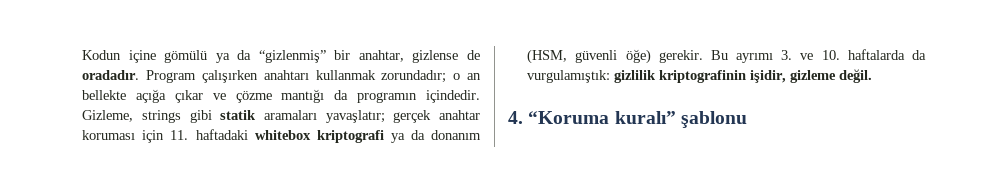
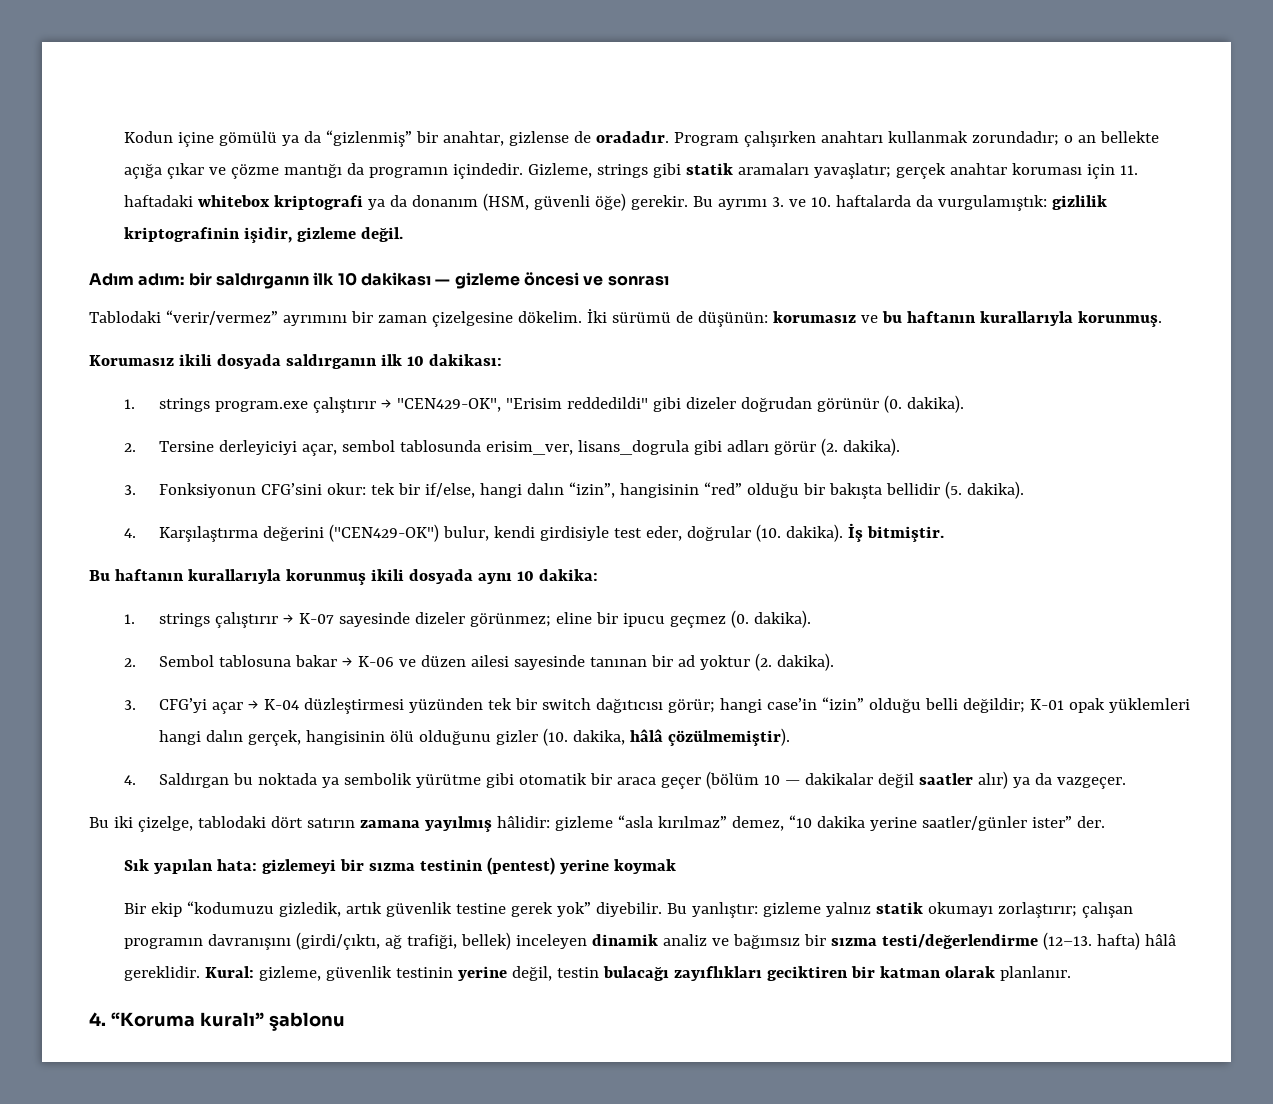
(873, 76) none -> [89,272,669,289] [89,309,1162,327] [89,354,502,369] [124,395,965,413] [124,438,901,456] [124,481,1025,499] [124,523,945,542] [89,569,598,585] [124,610,812,628] [124,653,835,671] [124,697,1191,714] [159,728,791,746] [124,771,1127,789] [89,815,1105,832] [124,857,677,875] [124,901,1134,918] [124,932,1177,950] [124,966,1072,981] // Adım adım: bir saldırganın ilk 10 dakikası — gizleme öncesi ve sonrası // Tablodaki “verir/vermez” ayrımını bir zaman çizelgesine dökelim. İki sürümü de düşünün: korumasız ve bu haftanın kurallarıyla korunmuş. // Korumasız ikili dosyada saldırganın ilk 10 dakikası: // 1. strings program.exe çalıştırır → "CEN429-OK", "Erisim reddedildi" gibi dizeler doğrudan görünür (0. dakika). // 2. Tersine derleyiciyi açar, sembol tablosunda erisim_ver, lisans_dogrula gibi adları görür (2. dakika). // 3. Fonksiyonun CFG’sini okur: tek bir if/else, hangi dalın “izin”, hangisinin “red” olduğu bir bakışta bellidir (5. dakika). // 4. Karşılaştırma değerini ("CEN429-OK") bulur, kendi girdisiyle test eder, doğrular (10. dakika). İş bitmiştir. // Bu haftanın kurallarıyla korunmuş ikili dosyada aynı 10 dakika: // 1. strings çalıştırır → K-07 sayesinde dizeler görünmez; eline bir ipucu geçmez (0. dakika). // 2. Sembol tablosuna bakar → K-06 ve düzen ailesi sayesinde tanınan bir ad yoktur (2. dakika). // 3. CFG’yi açar → K-04 düzleştirmesi yüzünden tek bir switch dağıtıcısı görür; hangi case’in “izin” olduğu belli değildir; K-01 opak yüklemleri hangi dalın gerçek, hangisinin ölü olduğunu gizler (10. dakika, hâlâ çözülmemiştir). // 4. Saldırgan bu noktada ya sembolik yürütme gibi otomatik bir araca geçer (bölüm 10 — dakikalar değil saatler alır) ya da vazgeçer. // Bu iki çizelge, tablodaki dört satırın zamana yayılmış hâlidir: gizleme “asla kırılmaz” demez, “10 dakika yerine saatler/günler ister” der. // Sık yapılan hata: gizlemeyi bir sızma testinin (pentest) yerine koymak // Bir ekip “kodumuzu gizledik, artık güvenlik testine gerek yok” diyebilir. Bu yanlıştır: gizleme yalnız statik okumayı zorlaştırır; çalışan programın davranışını (girdi/çıktı, ağ trafiği, bellek) inceleyen dinamik analiz ve bağımsız bir sızma testi/değerlendirme (12–13. hafta) hâlâ gereklidir. Kural: gizleme, güvenlik testinin yerine değil, testin bulacağı zayıflıkları geciktiren bir katman olarak planlanır.

